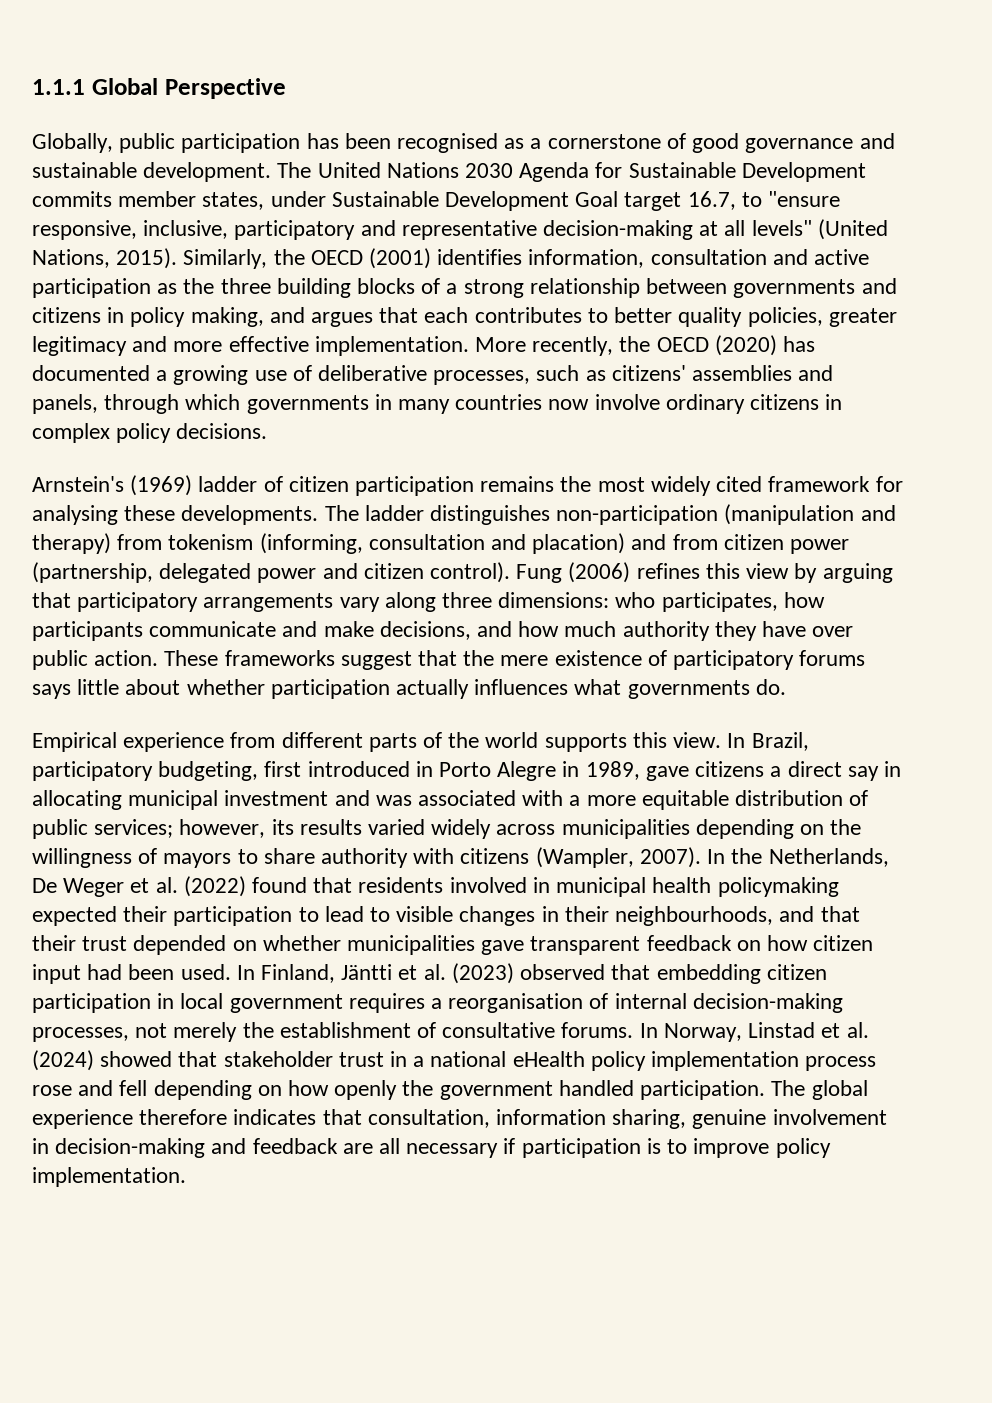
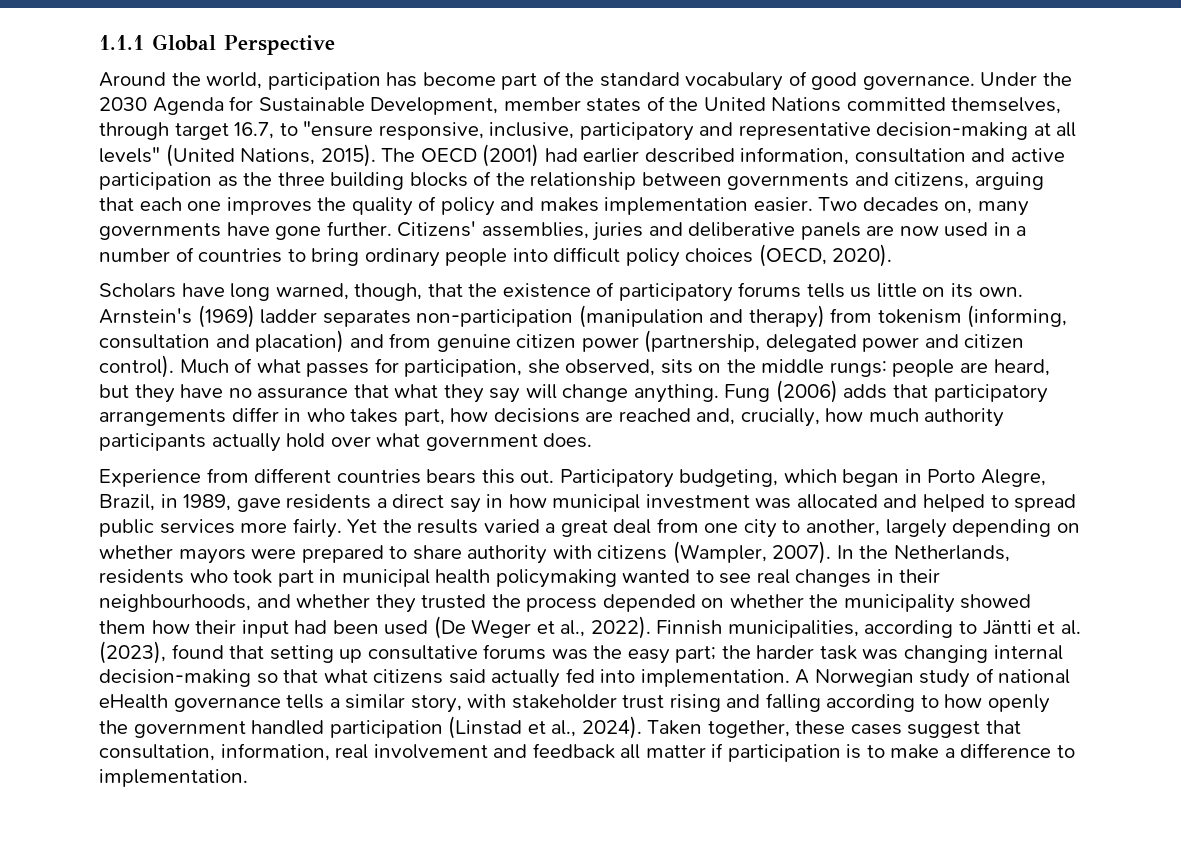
[32,133,895,153] [32,162,866,182] [32,191,619,211] Globally, public participation has been recognised as a cornerstone of good governance and sustainable development. The United Nations 2030 Agenda for Sustainable Development commits member states, under Sustainable Development Goal -> [99,71,1073,91] [99,96,1062,115] [99,122,169,140] Around the world, participation has become part of the standard vocabulary of good governance. Under the 2030 Agenda for Sustainable Development, member states of the United Nations committed themselves, through
[183,248,523,269] Similarly, the OECD (2001) identifies -> [381,144,735,167] The OECD (2001) had earlier described
[446,279,524,298] a strong -> [495,172,525,186] the
[32,307,897,327] [32,335,816,356] [32,365,834,385] [32,394,843,414] [32,423,268,443] [32,475,903,496] [32,505,551,525] citizens in policy making, and argues that each contributes to better quality policies, greater legitimacy and more effective implementation. More recently, the OECD (2020) has documented a growing use of deliberative processes, such as citizens' assemblies and panels, through which governments in many countries now involve ordinary citizens in complex policy decisions. // Arnstein's (1969) ladder of citizen participation remains the most widely cited framework for analysing these developments. The ladder distinguishes -> [894,172,1044,190] [99,196,1030,216] [99,221,1027,241] [99,244,893,267] [99,282,1023,302] [99,305,411,328] citizens, arguing that each one improves the quality of policy and makes implementation easier. Two decades on, many governments have gone further. Citizens' assemblies, juries and deliberative panels are now used in a number of countries to bring ordinary people into difficult policy choices (OECD, 2020). // Scholars have long warned, though, that the existence of participatory forums tells us little on its own. Arnstein's (1969) ladder separates
(718, 542) none -> [436,334,511,352] genuine
[516,562,893,583] [32,592,825,612] [32,621,854,641] [32,650,866,670] [32,679,786,699] [32,732,809,752] [32,761,557,781] Fung (2006) refines this view by arguing that participatory arrangements vary along three dimensions: who participates, how participants communicate and make decisions, and how much authority they have over public action. These frameworks suggest that the mere existence of participatory forums says little about whether participation actually influences what governments do. // Empirical experience from different parts of the world supports this view. In Brazil, participatory budgeting, first introduced in Porto Alegre -> [179,358,1050,377] [99,380,1048,403] [99,407,1005,427] [99,433,593,452] [99,468,1046,488] [99,494,155,511] Much of what passes for participation, she observed, sits on the middle rungs: people are heard, but they have no assurance that what they say will change anything. Fung (2006) adds that participatory arrangements differ in who takes part, how decisions are reached and, crucially, how much authority participants actually hold over what government does. // Experience from different countries bears this out. Participatory budgeting, which began in Porto Alegre, Brazil,
[695,761,765,777] citizens -> [286,494,372,509] residents
[32,790,122,810] allocating -> [508,494,547,508] how
[334,790,869,810] [32,819,862,839] [32,848,232,868] and was associated with a more equitable distribution of public services; however, its results varied widely across municipalities depending on the willingness of mayors -> [755,494,1077,512] [99,518,1080,538] [99,545,384,564] was allocated and helped to spread public services more fairly. Yet the results varied a great deal from one city to another, largely depending on whether mayors were prepared
[32,876,839,897] [32,906,454,926] De Weger et al. (2022) found that residents involved in municipal health policymaking expected their participation to lead to visible -> [99,569,790,588] residents who took part in municipal health policymaking wanted to see real
[820,906,860,922] [32,935,874,955] [32,963,827,984] [32,993,843,1013] [32,1022,869,1042] [32,1050,877,1071] [32,1080,282,1100] that their trust depended on whether municipalities gave transparent feedback on how citizen input had been used. In Finland, Jäntti et al. (2023) observed that embedding citizen participation in local government requires a reorganisation of internal decision-making processes, not merely the establishment of consultative forums. In Norway, Linstad et al. (2024) showed that stakeholder trust in a national eHealth policy implementation process rose and fell depending on -> [296,594,1032,613] [99,616,1081,639] [99,641,1063,664] [99,668,1071,688] [99,693,939,713] whether they trusted the process depended on whether the municipality showed them how their input had been used (De Weger et al., 2022). Finnish municipalities, according to Jäntti et al. (2023), found that setting up consultative forums was the easy part; the harder task was changing internal decision-making so that what citizens said actually fed into implementation. A Norwegian study of national eHealth governance tells a similar story, with stakeholder trust rising and falling according to
[640,1080,868,1100] [32,1109,887,1129] [32,1138,831,1158] participation. The global experience therefore indicates that consultation, information sharing, genuine involvement in decision-making and feedback are all necessary if participation is to improve policy -> [329,716,1021,739] [99,743,1076,762] participation (Linstad et al., 2024). Taken together, these cases suggest that consultation, information, real involvement and feedback all matter if participation is to make a difference to

